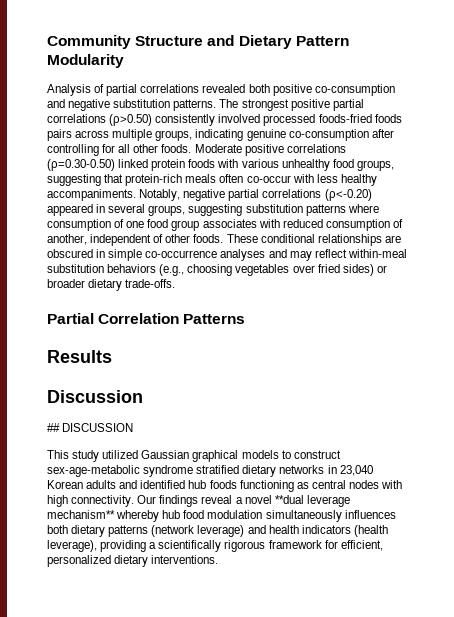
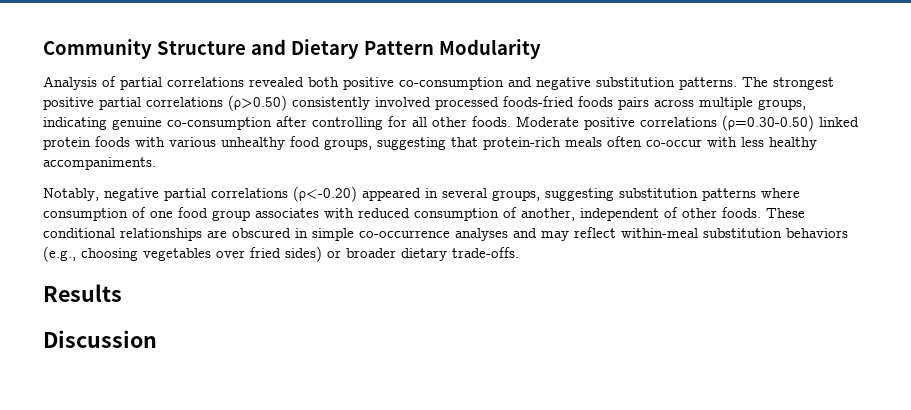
(136, 195) none -> (156, 163) //
[47,313,246,324] // Partial Correlation Patterns -> (519, 252) none
[47,423,134,432] [47,450,341,462] [47,465,373,477] [47,480,403,492] [47,495,350,507] [47,510,396,522] [47,525,388,537] [47,540,383,552] [47,555,219,567] // ## DISCUSSION // This study utilized Gaussian graphical models to construct sex-age-metabolic syndrome stratified dietary networks in 23,040 Korean adults and identified hub foods functioning as central nodes with high connectivity. Our findings reveal a novel **dual leverage mechanism** whereby hub food modulation simultaneously influences both dietary patterns (network leverage) and health indicators (health leverage), providing a scientifically rigorous framework for efficient, personalized dietary interventions. -> (157, 339) none

